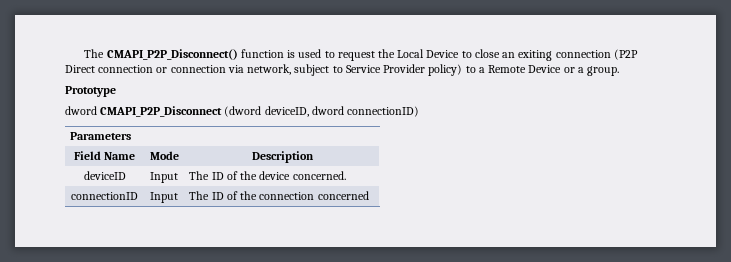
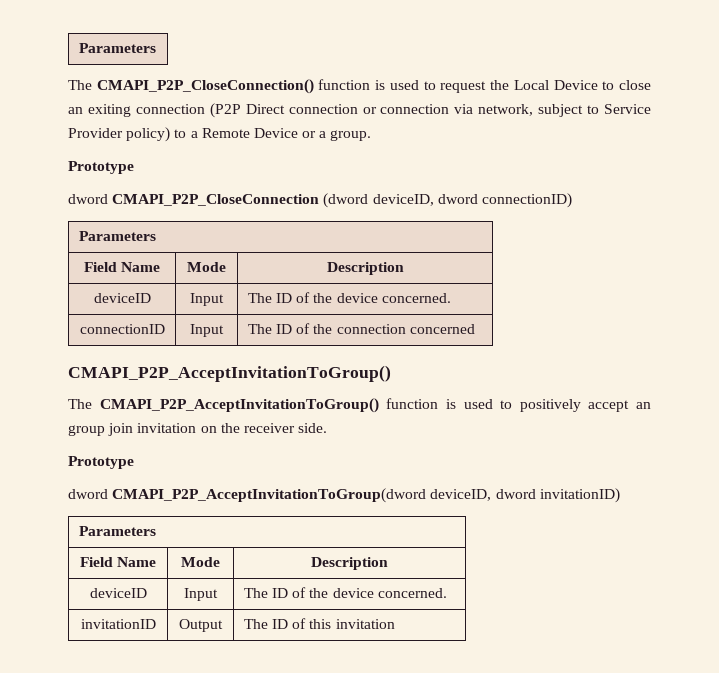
[84,49,238,60] The CMAPI_P2P_Disconnect() -> [78,43,156,53] [68,79,314,94] Parameters // The CMAPI_P2P_CloseConnection()
[100,106,223,117] CMAPI_P2P_Disconnect -> [112,194,320,206] CMAPI_P2P_CloseConnection
(369, 195) none -> [68,365,391,382] [68,398,651,413] [68,423,328,436] [68,456,134,469] [68,488,620,503] [78,526,156,536] [79,557,157,567] [181,557,220,567] [311,557,388,570] [89,588,147,598] [184,588,218,601] [243,587,447,598] [80,619,156,629] [179,619,223,632] [243,618,395,629] // CMAPI_P2P_AcceptInvitationToGroup() // The CMAPI_P2P_AcceptInvitationToGroup() function is used to positively accept an group join invitation on the receiver side. // Prototype // dword CMAPI_P2P_AcceptInvitationToGroup(dword deviceID, dword invitationID) // Parameters // Field Name | Mode | Description // deviceID | Input | The ID of the device concerned. // invitationID | Output | The ID of this invitation

